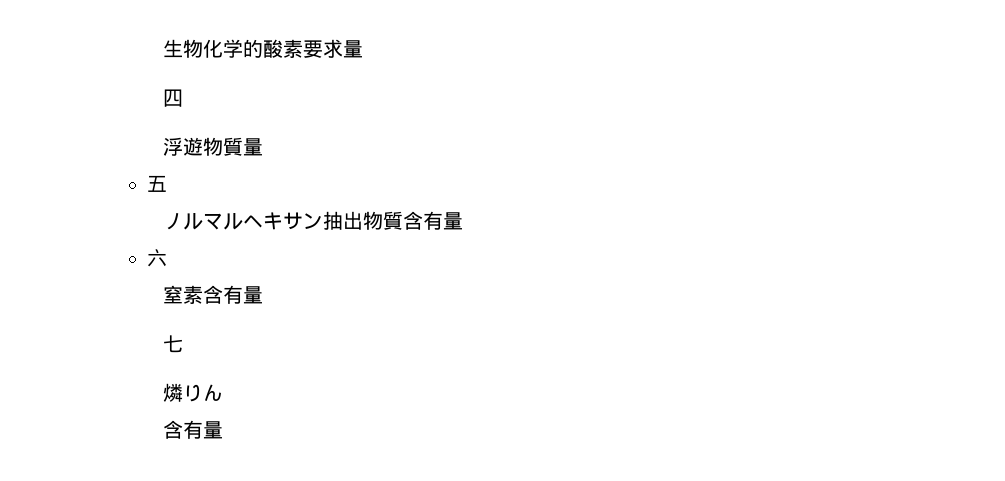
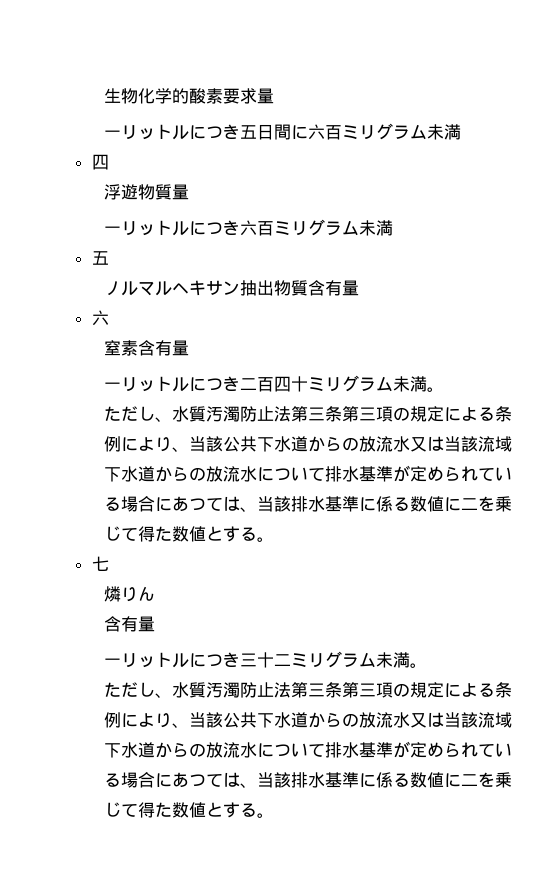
[163,89,184,107] [163,137,264,156] 四 // 浮遊物質量 -> [103,123,461,140] [91,154,109,170] [103,184,189,200] [103,219,393,236] 一リットルにつき五日間に六百ミリグラム未満 // 四 // 浮遊物質量 // 一リットルにつき六百ミリグラム未満
[163,335,184,353] [163,383,224,402] [163,420,224,439] 七 // 燐りん // 含有量 -> [103,375,444,392] [103,406,512,422] [103,436,512,452] [103,465,512,482] [103,496,512,512] [103,526,274,542] [91,556,109,571] [103,586,155,602] [103,616,155,632] [103,651,427,668] [103,682,512,698] [103,712,512,728] [103,741,512,758] [103,772,512,788] [103,802,274,818] 一リットルにつき二百四十ミリグラム未満。 // ただし、水質汚濁防止法第三条第三項の規定による条例により、当該公共下水道からの放流水又は当該流域下水道からの放流水について排水基準が定められている場合にあつては、当該排水基準に係る数値に二を乗じて得た数値とする。 // 七 // 燐りん // 含有量 // 一リットルにつき三十二ミリグラム未満。 // ただし、水質汚濁防止法第三条第三項の規定による条例により、当該公共下水道からの放流水又は当該流域下水道からの放流水について排水基準が定められている場合にあつては、当該排水基準に係る数値に二を乗じて得た数値とする。

